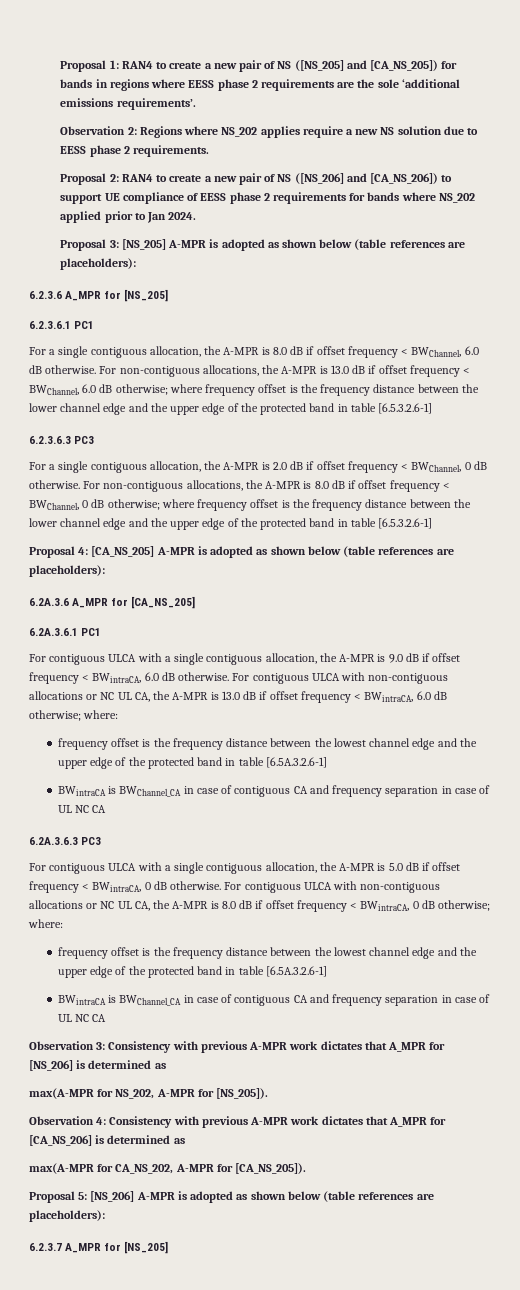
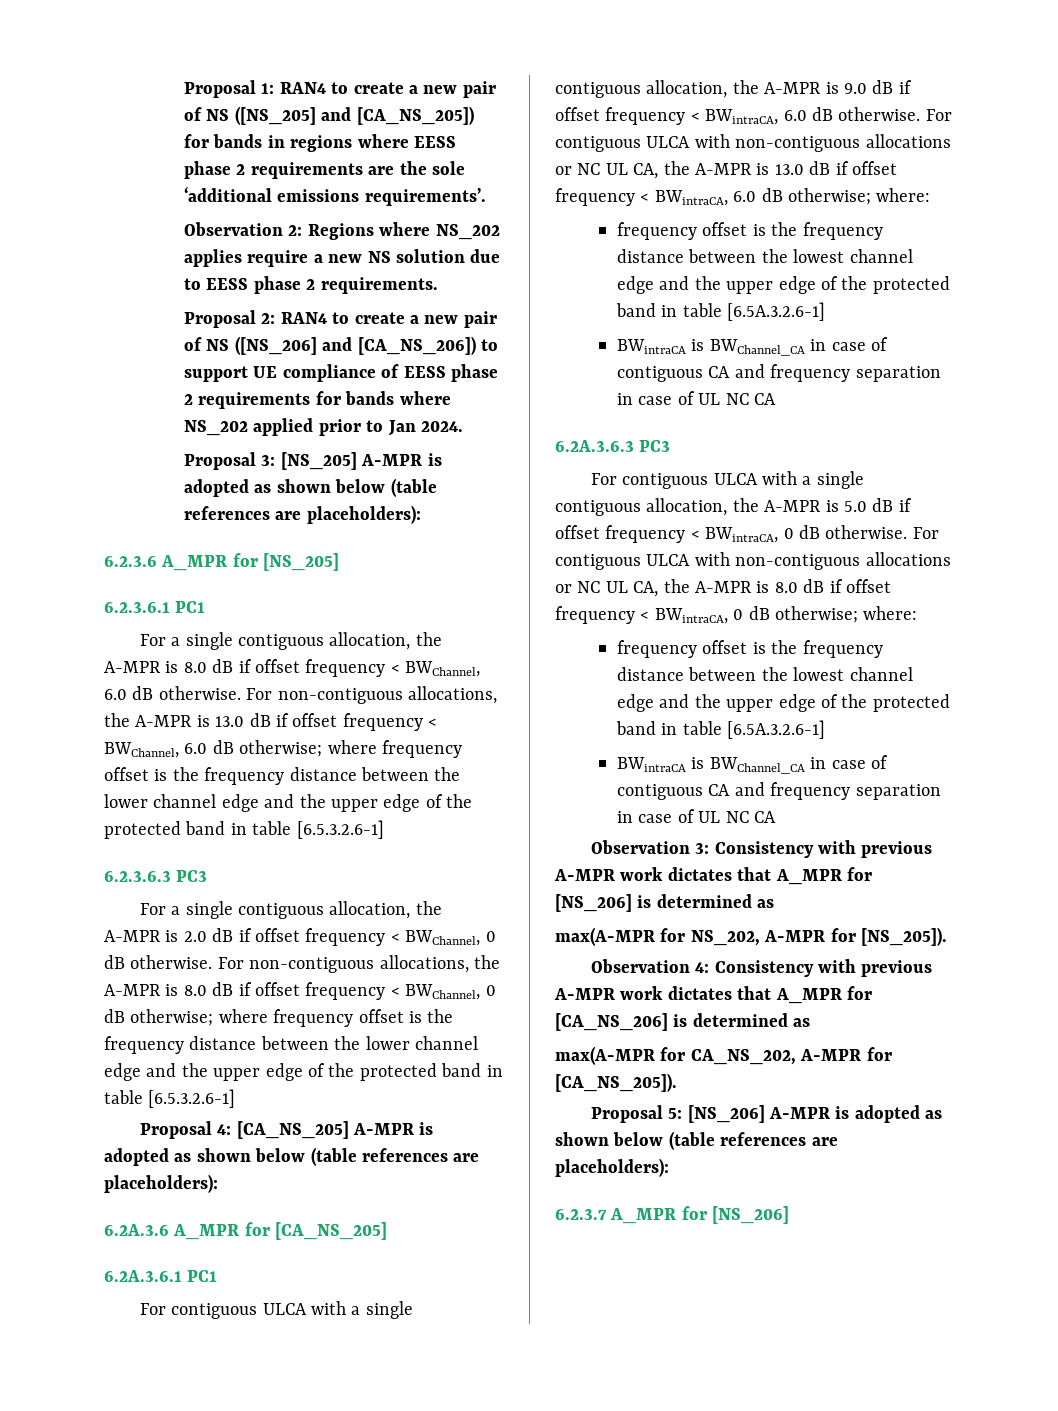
[124,1241,169,1254] [NS_205] -> [712,1206,790,1224] [NS_206]

